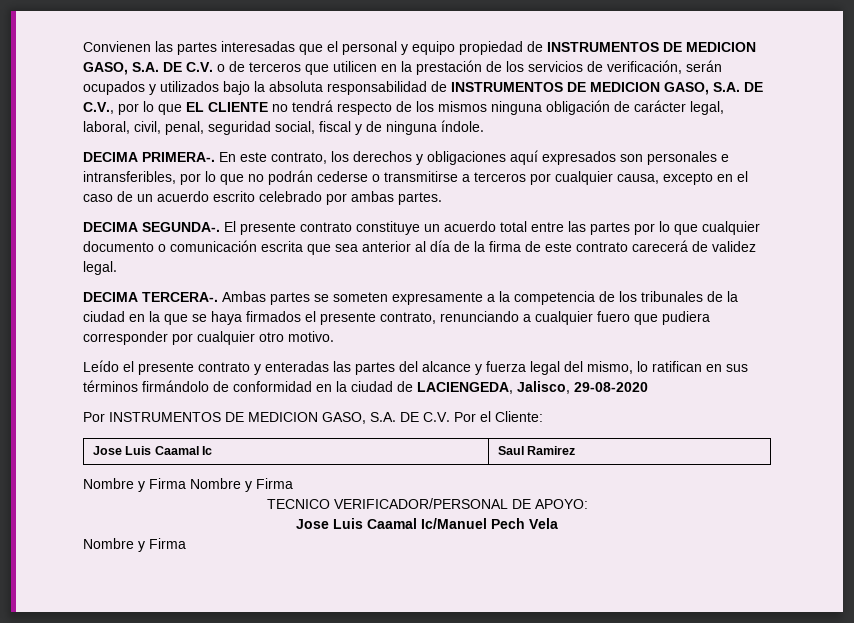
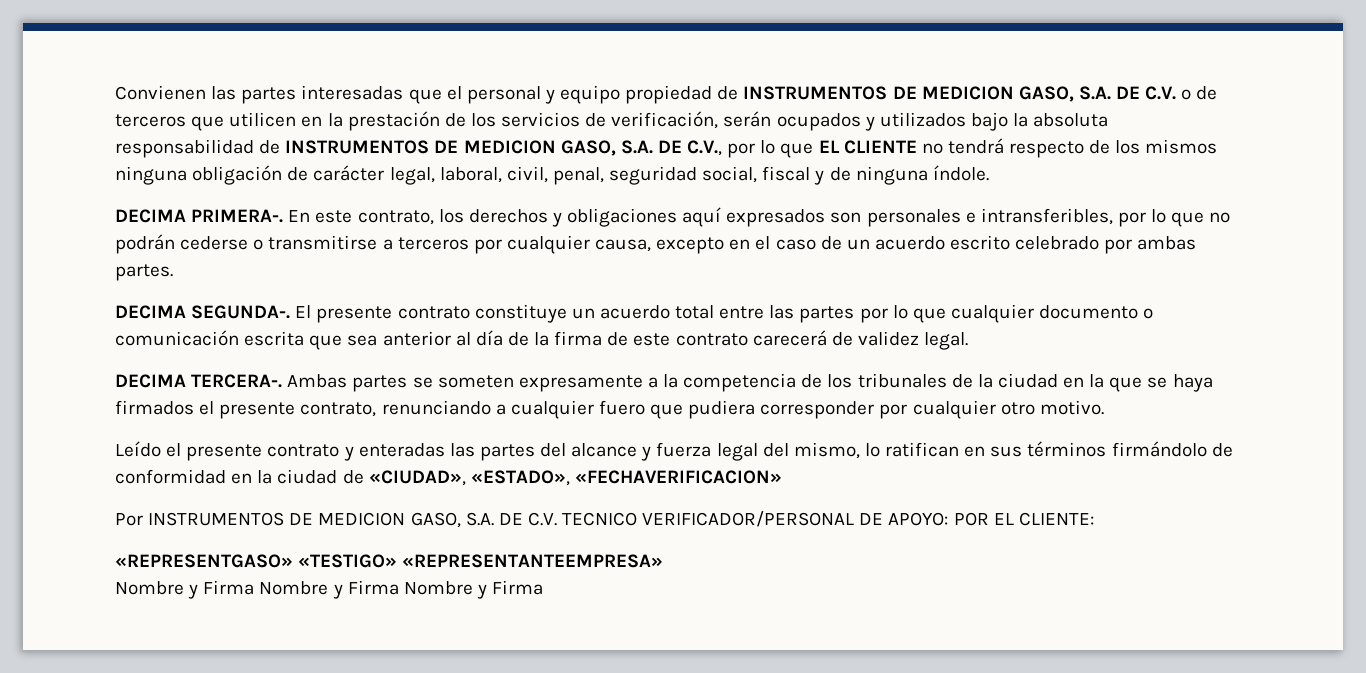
[417,381,648,394] LACIENGEDA, Jalisco, 29-08-2020 -> [368,470,782,486] «CIUDAD», «ESTADO», «FECHAVERIFICACION»
[454,411,543,422] [92,446,213,455] [497,446,576,455] [83,478,293,492] [266,498,588,509] [296,518,558,529] Por el Cliente: // Jose Luis Caamal Ic | Saul Ramirez // Nombre y Firma Nombre y Firma // TECNICO VERIFICADOR/PERSONAL DE APOYO: // Jose Luis Caamal Ic/Manuel Pech Vela // -> [562,511,1094,527] [115,554,664,568] [115,580,399,599] TECNICO VERIFICADOR/PERSONAL DE APOYO: POR EL CLIENTE: // «REPRESENTGASO» «TESTIGO» «REPRESENTANTEEMPRESA» // Nombre y Firma Nombre y Firma

